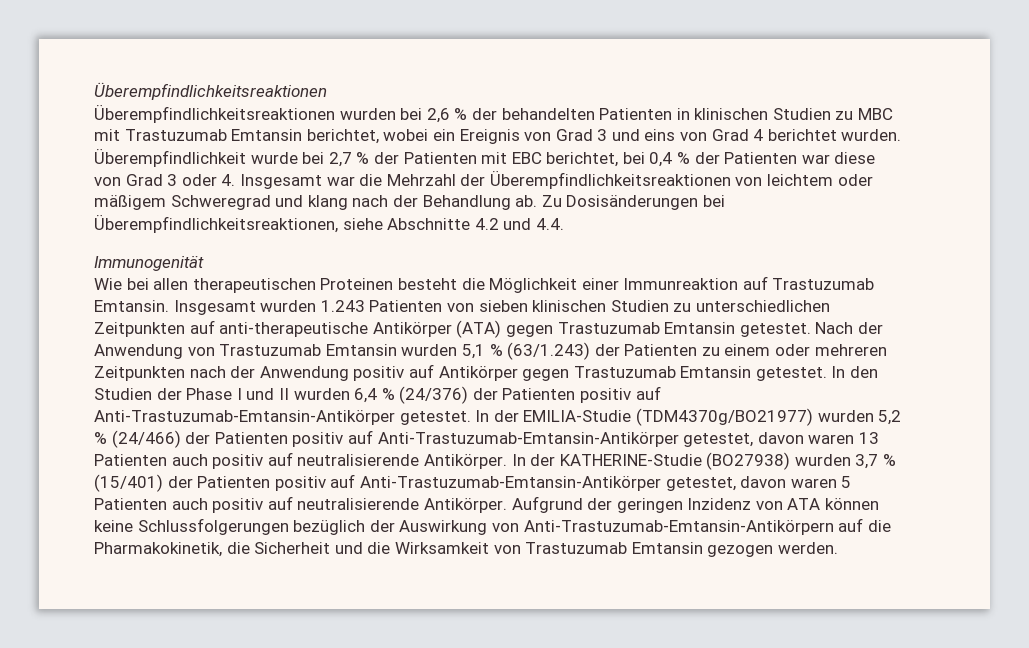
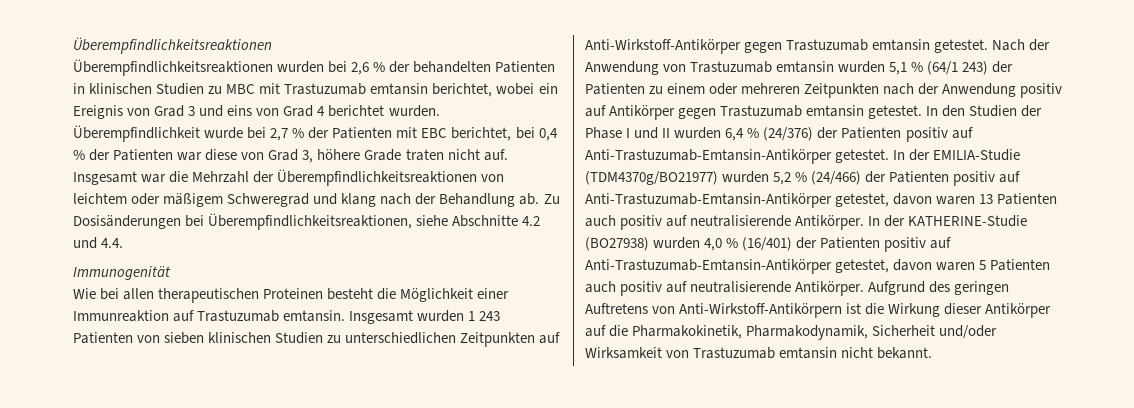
[231,129,303,141] Emtansin -> [370,83,429,95] emtansin
[167,174,236,186] 3 oder 4. -> [302,149,508,163] 3, höhere Grade traten nicht auf.
[94,300,169,312] Emtansin. -> [283,310,346,322] emtansin.
[320,300,365,312] 1.243 -> [468,311,501,321] 1 243
[219,320,736,338] anti-therapeutische Antikörper (ATA) gegen Trastuzumab Emtansin -> [585,39,931,54] Anti-Wirkstoff-Antikörper gegen Trastuzumab emtansin
[325,344,397,356] Emtansin -> [776,61,835,73] emtansin
[507,342,591,360] (63/1.243) -> [927,61,989,75] (64/1 243)
[680,366,752,378] Emtansin -> [806,105,865,117] emtansin
[855,454,897,469] [94,474,163,492] 3,7 % (15/401) -> [704,237,793,251] 4,0 % (16/401)
[587,498,880,513] [94,518,891,535] [94,542,838,557] der geringen Inzidenz von ATA können keine Schlussfolgerungen bezüglich der Auswirkung von Anti-Trastuzumab-Emtansin-Antikörpern auf die Pharmakokinetik, die Sicherheit und die Wirksamkeit von Trastuzumab Emtansin gezogen werden. -> [929,281,1010,295] [585,303,1052,318] [585,325,998,340] [585,347,933,359] des geringen Auftretens von Anti-Wirkstoff-Antikörpern ist die Wirkung dieser Antikörper auf die Pharmakokinetik, Pharmakodynamik, Sicherheit und/oder Wirksamkeit von Trastuzumab emtansin nicht bekannt.

